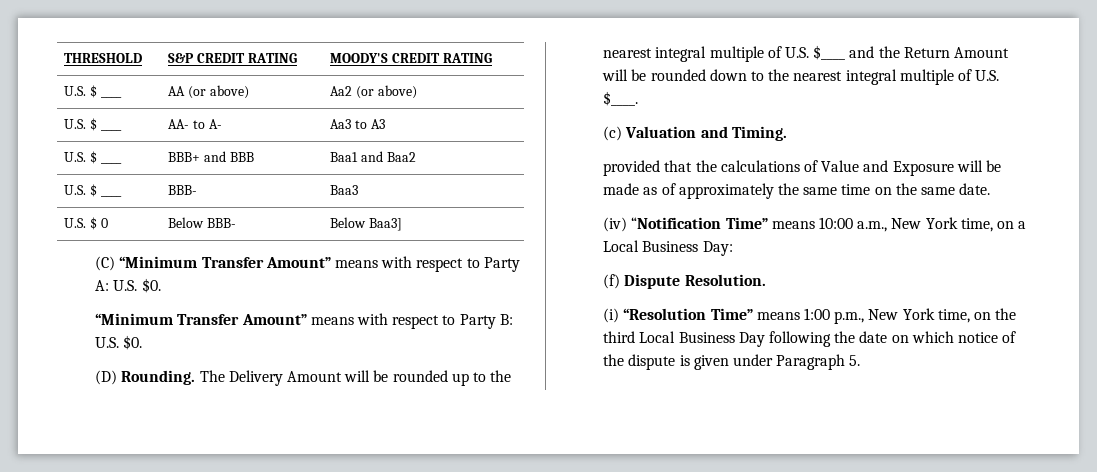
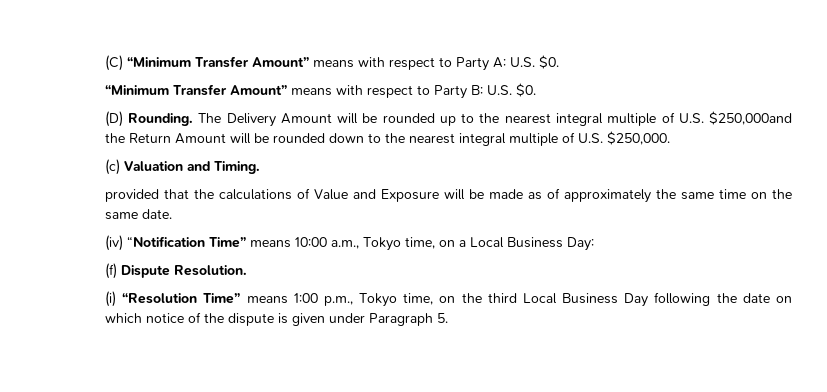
[64,53,143,63] [168,53,297,63] [330,53,492,63] [64,85,122,98] [168,85,249,99] [330,85,417,99] [64,118,122,131] [168,119,222,129] [330,119,385,129] [64,151,122,164] [168,151,254,162] [330,151,416,162] [64,184,122,197] [168,185,198,195] [330,185,359,195] [64,217,108,230] [168,217,237,228] [330,217,403,231] THRESHOLD | S&P CREDIT RATING | MOODY'S CREDIT RATING // U.S. $ ____ | AA (or above) | Aa2 (or above) // U.S. $ ____ | AA- to A- | Aa3 to A3 // U.S. $ ____ | BBB+ and BBB | Baa1 and Baa2 // U.S. $ ____ | BBB- | Baa3 // U.S. $ 0 | Below BBB- | Below Baa3] // -> (104, 63) none
[813,45,875,60] $____ and -> [709,111,793,125] $250,000and
[603,91,639,106] $____. -> [606,131,670,145] $250,000.
[891,217,958,229] New York -> [362,237,401,251] Tokyo
[868,308,935,320] New York -> [359,293,398,307] Tokyo

